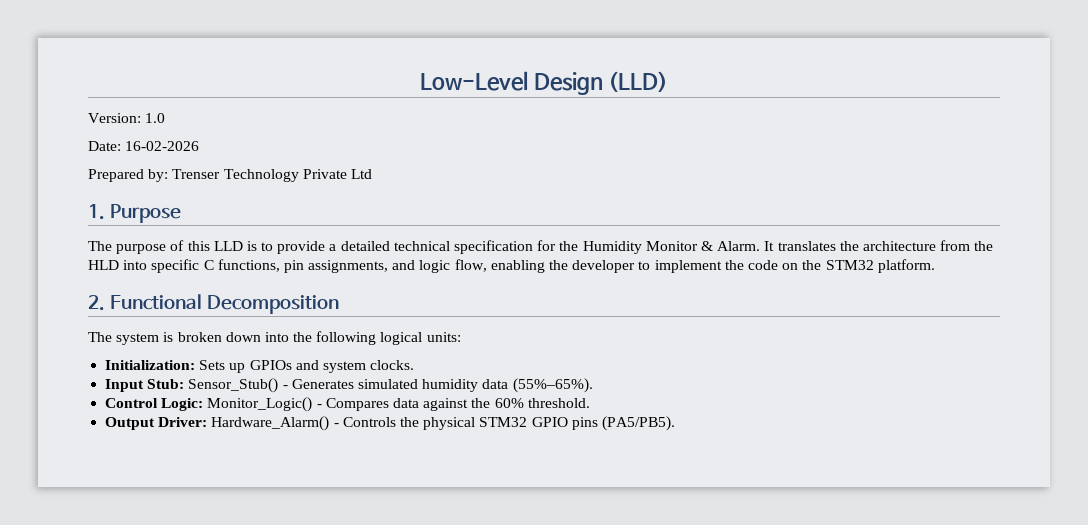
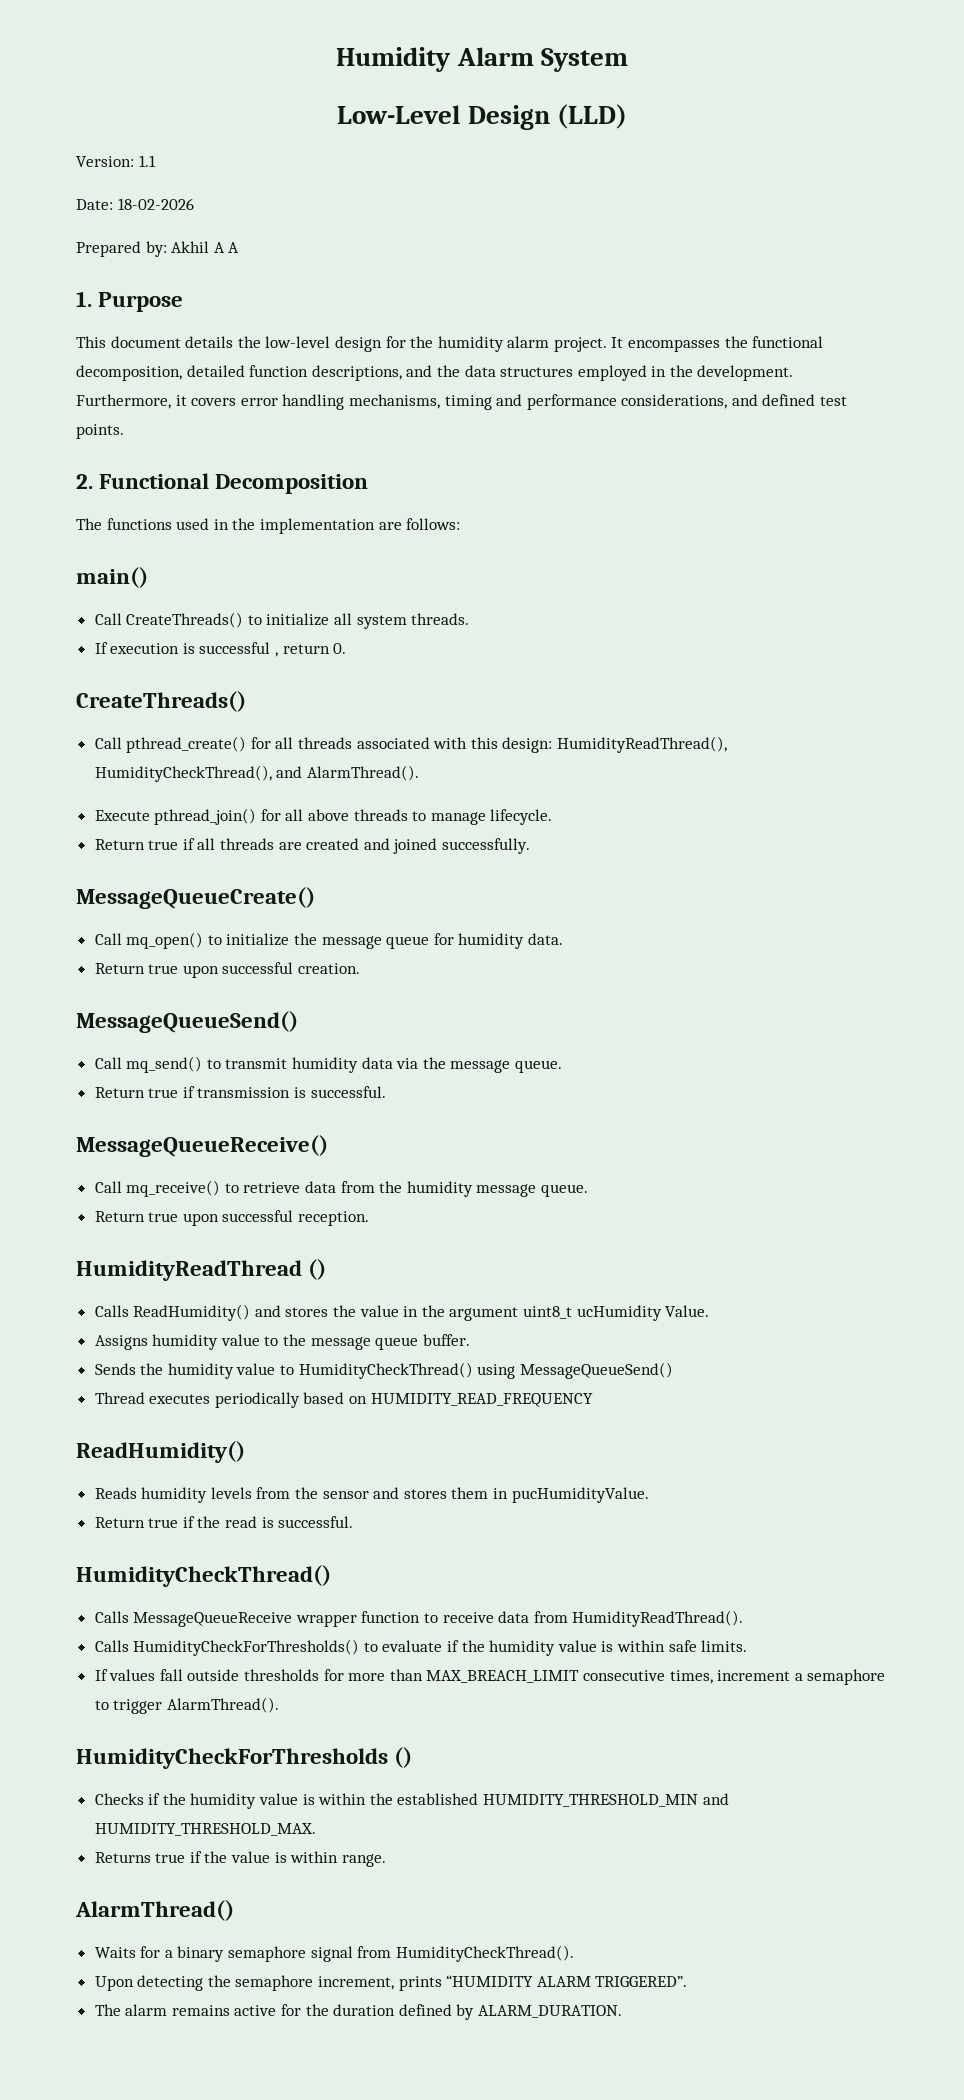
(419, 81) none -> [336,47,628,72] Humidity Alarm System //
[145,113,166,123] 1.0 -> [138,155,156,167] 1.1
[125,141,200,151] 16-02-2026 -> [117,198,194,210] 18-02-2026
[172,169,372,182] [88,204,182,223] [88,240,994,254] [88,259,935,273] [88,294,340,314] [88,331,461,345] [105,360,415,373] [105,378,593,393] [105,397,590,412] [105,416,675,431] Trenser Technology Private Ltd // 1. Purpose // The purpose of this LLD is to provide a detailed technical specification for the Humidity Monitor & Alarm. It translates the architecture from the HLD into specific C functions, pin assignments, and logic flow, enabling the developer to implement the code on the STM32 platform. // 2. Functional Decomposition // The system is broken down into the following logical units: // Initialization: Sets up GPIOs and system clocks. // Input Stub: Sensor_Stub() - Generates simulated humidity data (55%–65%). // Control Logic: Monitor_Logic() - Compares data against the 60% threshold. // Output Driver: Hardware_Alarm() - Controls the physical STM32 GPIO pins (PA5/PB5). -> [171,241,240,253] [76,291,184,312] [76,336,824,352] [76,365,794,381] [76,394,848,410] [76,424,124,439] [76,473,369,494] [76,518,461,534] [76,567,148,588] [94,612,470,629] [94,642,347,657] [76,691,246,712] [94,736,728,753] [94,765,419,782] [94,808,553,825] [94,838,531,854] [76,887,315,909] [94,932,564,949] [94,962,361,978] [76,1011,298,1033] [94,1056,563,1073] [94,1086,386,1098] [76,1135,328,1157] [94,1180,589,1197] [94,1210,370,1226] [76,1259,327,1281] [94,1304,710,1321] [94,1334,470,1350] [94,1362,673,1379] [94,1392,593,1408] [76,1441,245,1463] [94,1487,649,1503] [94,1516,354,1528] [76,1565,331,1587] [94,1610,744,1627] [94,1639,748,1656] [94,1669,886,1685] [94,1697,279,1714] [76,1747,413,1769] [94,1793,729,1809] [94,1823,316,1836] [94,1851,386,1867] [75,1900,234,1921] [94,1945,574,1962] [94,1975,688,1991] [94,2004,623,2020] Akhil A A // 1. Purpose // This document details the low-level design for the humidity alarm project. It encompasses the functional decomposition, detailed function descriptions, and the data structures employed in the development. Furthermore, it covers error handling mechanisms, timing and performance considerations, and defined test points. // 2. Functional Decomposition // The functions used in the implementation are follows: // main() // Call CreateThreads() to initialize all system threads. // If execution is successful , return 0. // CreateThreads() // Call pthread_create() for all threads associated with this design: HumidityReadThread(), HumidityCheckThread(), and AlarmThread(). // Execute pthread_join() for all above threads to manage lifecycle. // Return true if all threads are created and joined successfully. // MessageQueueCreate() // Call mq_open() to initialize the message queue for humidity data. // Return true upon successful creation. // MessageQueueSend() // Call mq_send() to transmit humidity data via the message queue. // Return true if transmission is successful. // MessageQueueReceive() // Call mq_receive() to retrieve data from the humidity message queue. // Return true upon successful reception. // HumidityReadThread () // Calls ReadHumidity() and stores the value in the argument uint8_t ucHumidity Value. // Assigns humidity value to the message queue buffer. // Sends the humidity value to HumidityCheckThread() using MessageQueueSend() // Thread executes periodically based on HUMIDITY_READ_FREQUENCY // ReadHumidity() // Reads humidity levels from the sensor and stores them in pucHumidityValue. // Return true if the read is successful. // HumidityCheckThread() // Calls MessageQueueReceive wrapper function to receive data from HumidityReadThread(). // Calls HumidityCheckForThresholds() to evaluate if the humidity value is within safe limits. // If values fall outside thresholds for more than MAX_BREACH_LIMIT consecutive times, increment a semaphore to trigger AlarmThread(). // HumidityCheckForThresholds () // Checks if the humidity value is within the established HUMIDITY_THRESHOLD_MIN and HUMIDITY_THRESHOLD_MAX. // Returns true if the value is within range. // AlarmThread() // Waits for a binary semaphore signal from HumidityCheckThread(). // Upon detecting the semaphore increment, prints “HUMIDITY ALARM TRIGGERED”. // The alarm remains active for the duration defined by ALARM_DURATION.

